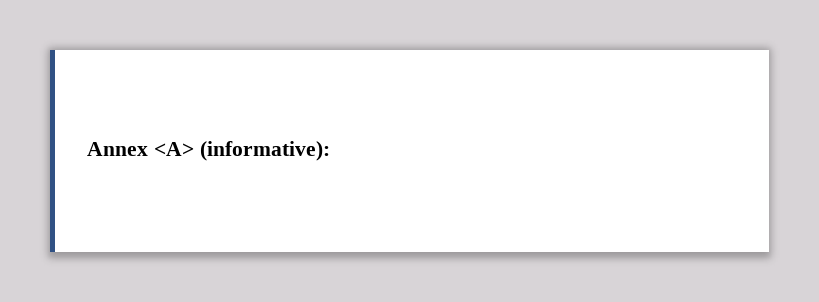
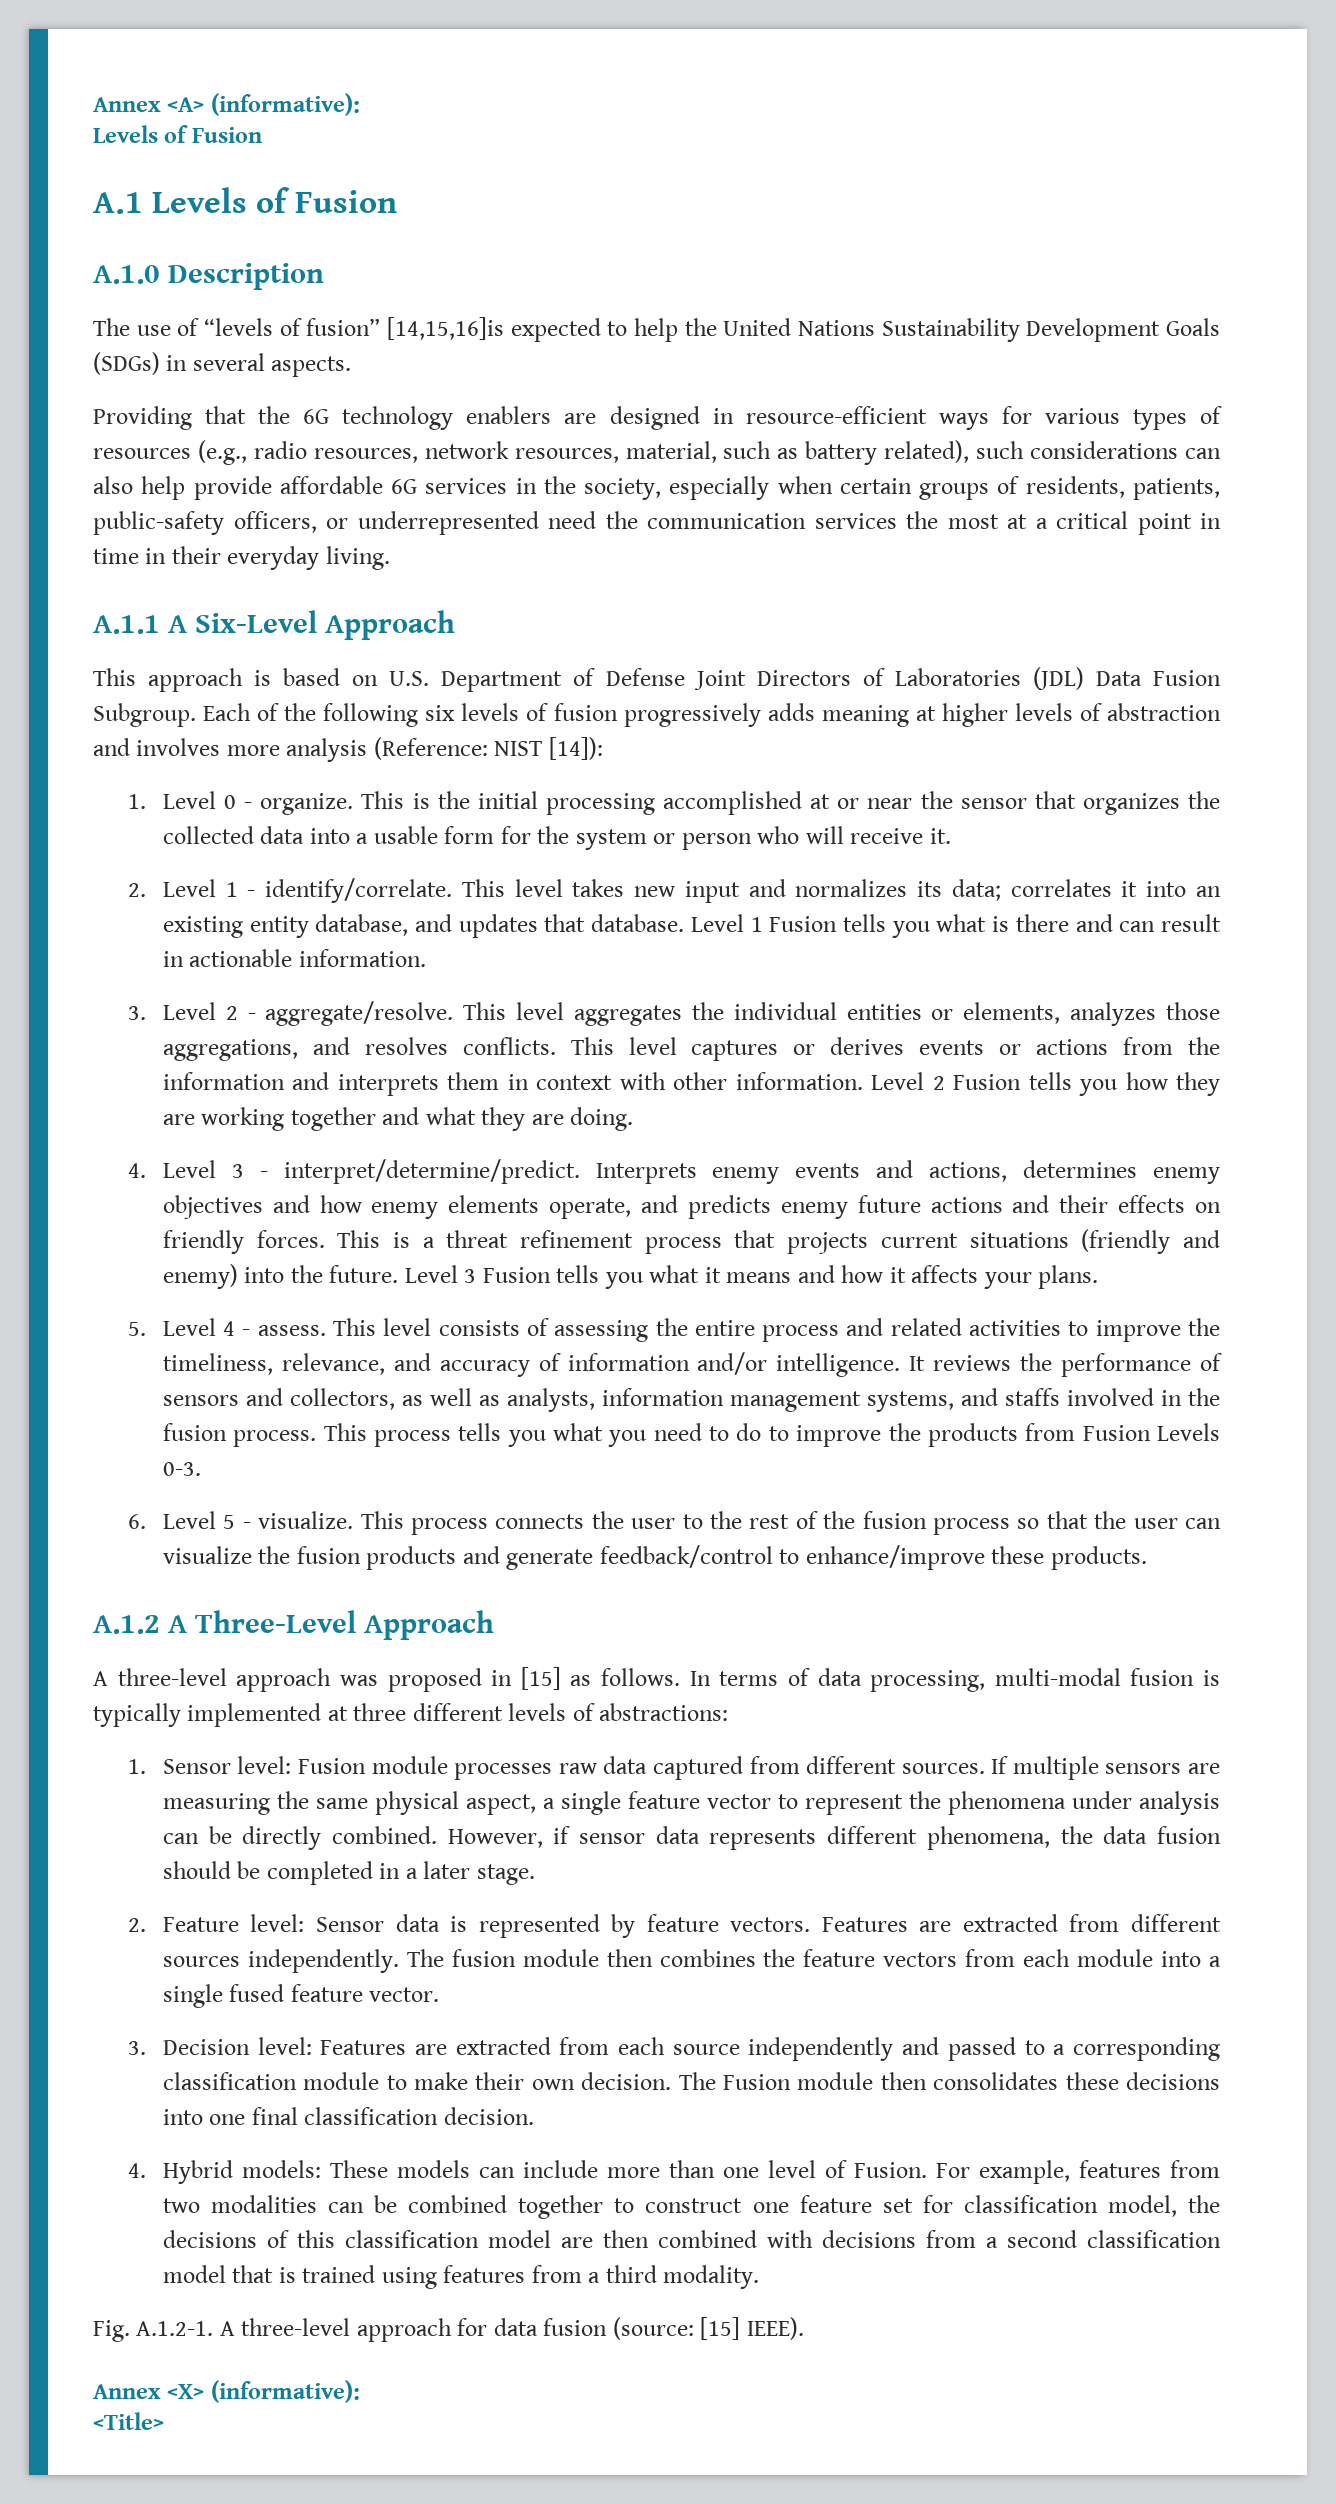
(330, 151) none -> [93,125,262,143] [93,187,398,214] [93,263,325,290] [93,317,1220,342] [93,352,352,377] [93,406,1222,430] [93,440,1221,465] [93,476,1220,500] [93,511,1221,535] [93,546,390,570] [93,610,456,640] [93,667,1221,692] [93,703,1221,727] [93,737,603,762] [127,791,1221,815] [162,826,951,850] [127,878,1221,903] [162,914,1221,938] [162,949,426,967] [127,1001,1220,1026] [162,1037,1220,1061] [162,1072,1221,1096] [162,1107,634,1131] [127,1159,1220,1184] [162,1195,1221,1219] [162,1229,1221,1254] [162,1264,1099,1289] [127,1318,1220,1342] [162,1352,1223,1377] [162,1388,1221,1412] [162,1423,1221,1447] [162,1462,201,1476] [127,1511,1222,1535] [162,1545,1147,1570] [93,1610,495,1640] [93,1667,1220,1692] [93,1703,729,1727] [127,1756,1220,1780] [162,1791,1221,1815] [162,1826,1222,1850] [162,1861,535,1885] [127,1914,1222,1938] [162,1949,1221,1973] [162,1984,440,2008] [127,2037,1221,2061] [162,2072,1220,2090] [162,2107,534,2125] [127,2160,1220,2184] [162,2195,1220,2219] [162,2230,1221,2248] [162,2265,760,2289] [93,2317,804,2342] [93,2380,360,2403] [93,2412,164,2430] // Levels of Fusion // A.1 Levels of Fusion // A.1.0 Description // The use of “levels of fusion” [14,15,16]is expected to help the United Nations Sustainability Development Goals (SDGs) in several aspects. // Providing that the 6G technology enablers are designed in resource-efficient ways for various types of resources (e.g., radio resources, network resources, material, such as battery related), such considerations can also help provide affordable 6G services in the society, especially when certain groups of residents, patients, public-safety officers, or underrepresented need the communication services the most at a critical point in time in their everyday living. // A.1.1 A Six-Level Approach // This approach is based on U.S. Department of Defense Joint Directors of Laboratories (JDL) Data Fusion Subgroup. Each of the following six levels of fusion progressively adds meaning at higher levels of abstraction and involves more analysis (Reference: NIST [14]): // 1. Level 0 - organize. This is the initial processing accomplished at or near the sensor that organizes the collected data into a usable form for the system or person who will receive it. // 2. Level 1 - identify/correlate. This level takes new input and normalizes its data; correlates it into an existing entity database, and updates that database. Level 1 Fusion tells you what is there and can result in actionable information. // 3. Level 2 - aggregate/resolve. This level aggregates the individual entities or elements, analyzes those aggregations, and resolves conflicts. This level captures or derives events or actions from the information and interprets them in context with other information. Level 2 Fusion tells you how they are working together and what they are doing. // 4. Level 3 - interpret/determine/predict. Interprets enemy events and actions, determines enemy objectives and how enemy elements operate, and predicts enemy future actions and their effects on friendly forces. This is a threat refinement process that projects current situations (friendly and enemy) into the future. Level 3 Fusion tells you what it means and how it affects your plans. // 5. Level 4 - assess. This level consists of assessing the entire process and related activities to improve the timeliness, relevance, and accuracy of information and/or intelligence. It reviews the performance of sensors and collectors, as well as analysts, information management systems, and staffs involved in the fusion process. This process tells you what you need to do to improve the products from Fusion Levels 0-3. // 6. Level 5 - visualize. This process connects the user to the rest of the fusion process so that the user can visualize the fusion products and generate feedback/control to enhance/improve these products. // A.1.2 A Three-Level Approach // A three-level approach was proposed in [15] as follows. In terms of data processing, multi-modal fusion is typically implemented at three different levels of abstractions: // 1. Sensor level: Fusion module processes raw data captured from different sources. If multiple sensors are measuring the same physical aspect, a single feature vector to represent the phenomena under analysis can be directly combined. However, if sensor data represents different phenomena, the data fusion should be completed in a later stage. // 2. Feature level: Sensor data is represented by feature vectors. Features are extracted from different sources independently. The fusion module then combines the feature vectors from each module into a single fused feature vector. // 3. Decision level: Features are extracted from each source independently and passed to a corresponding classification module to make their own decision. The Fusion module then consolidates these decisions into one final classification decision. // 4. Hybrid models: These models can include more than one level of Fusion. For example, features from two modalities can be combined together to construct one feature set for classification model, the decisions of this classification model are then combined with decisions from a second classification model that is trained using features from a third modality. // Fig. A.1.2-1. A three-level approach for data fusion (source: [15] IEEE). // Annex <X> (informative): // <Title>

